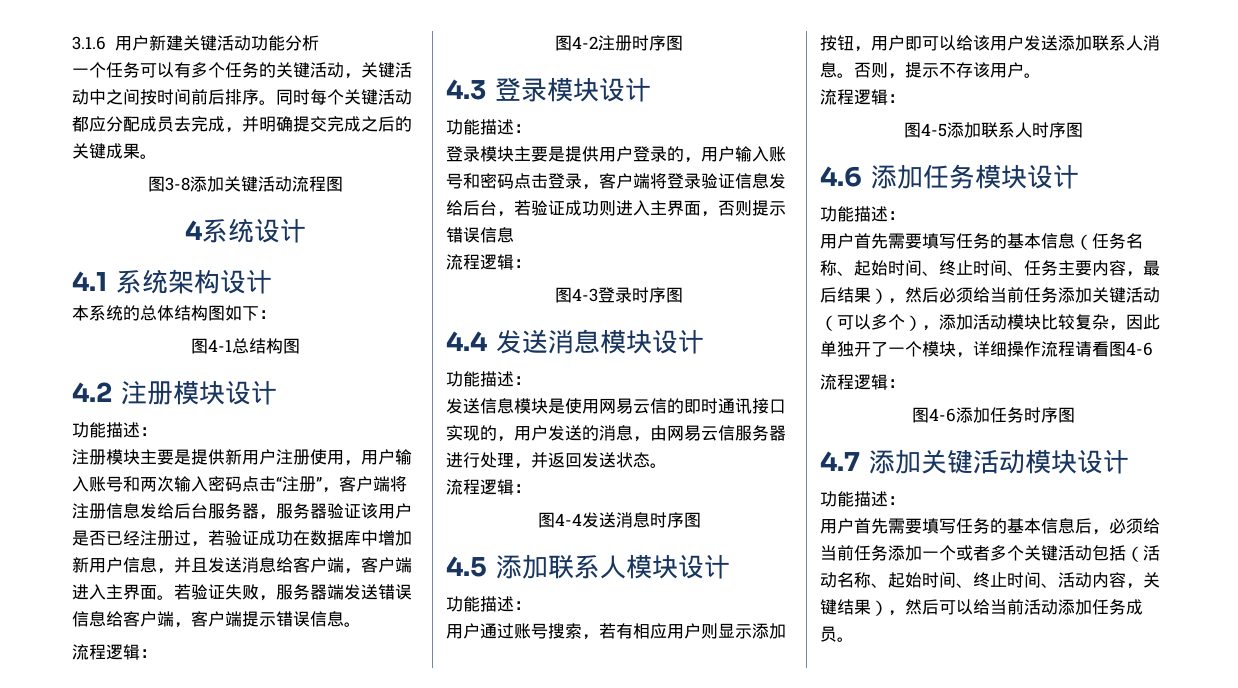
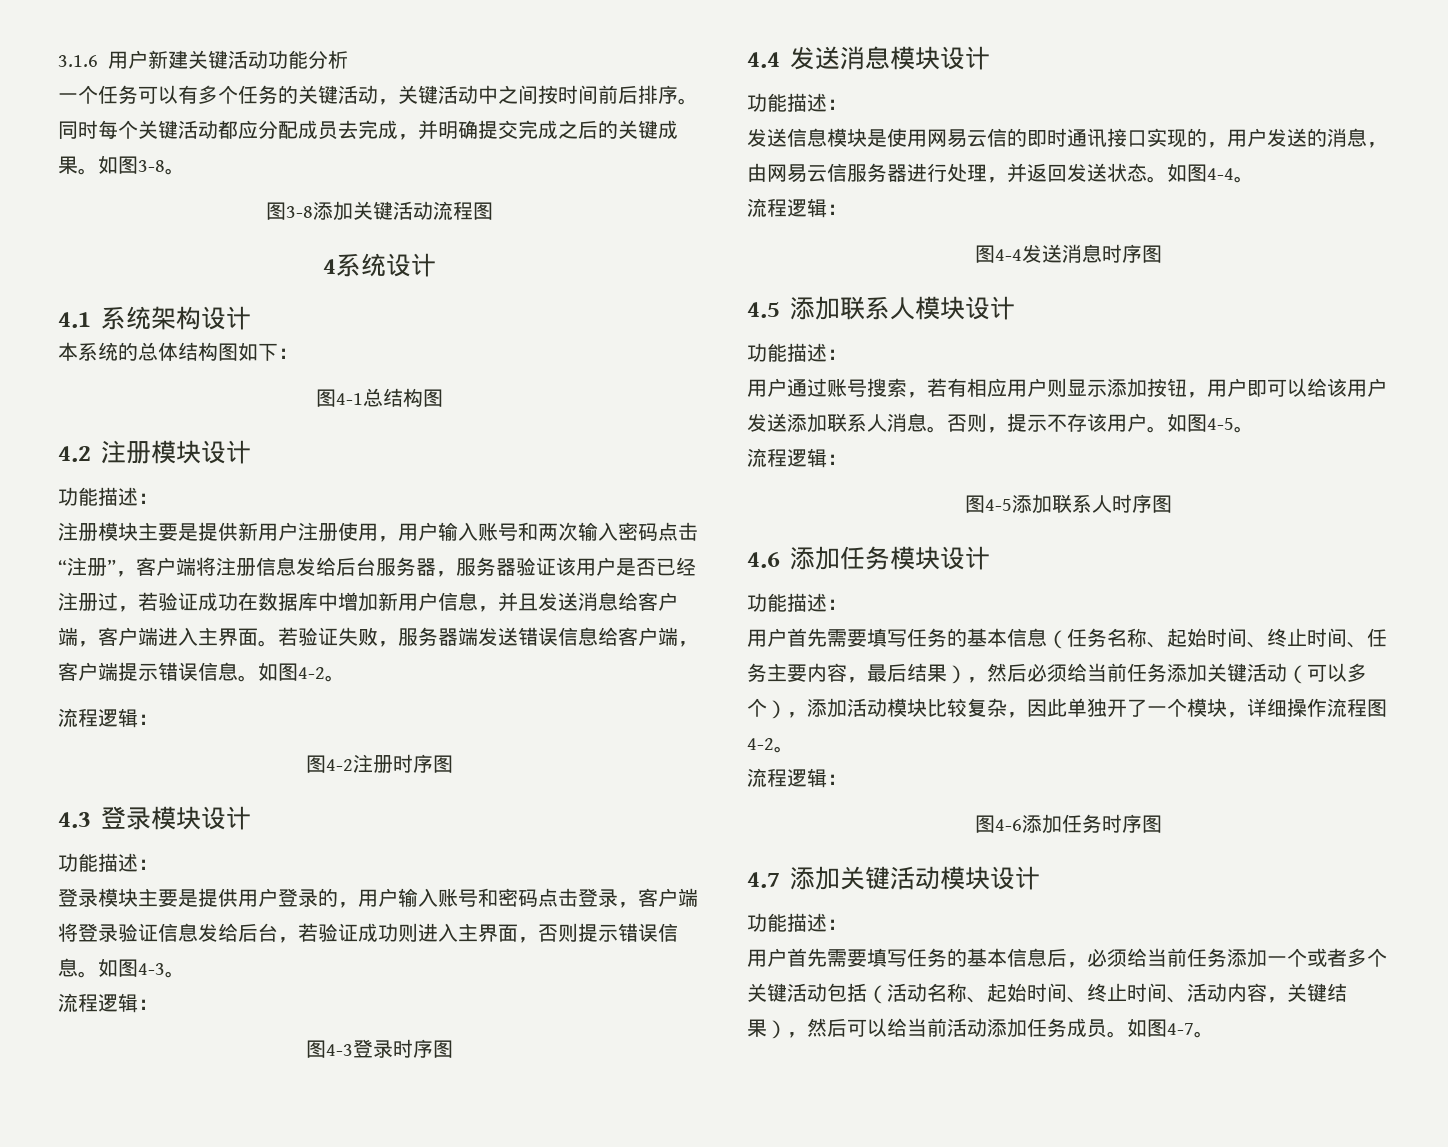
(157, 156) none -> [98,155,185,175] 如图3-8。
(361, 624) none -> [258,662,345,682] 如图4-2。
(514, 235) none -> [78,958,185,978] 。如图4-3。
(667, 465) none -> [1167,163,1254,183] 如图4-4。
(1041, 75) none -> [1167,413,1254,433] 如图4-5。
[1075,341,1153,357] 请看图4-6 -> [1367,699,1387,717] [747,738,794,753] 图4-2。
(854, 639) none -> [1127,1018,1214,1038] 如图4-7。

